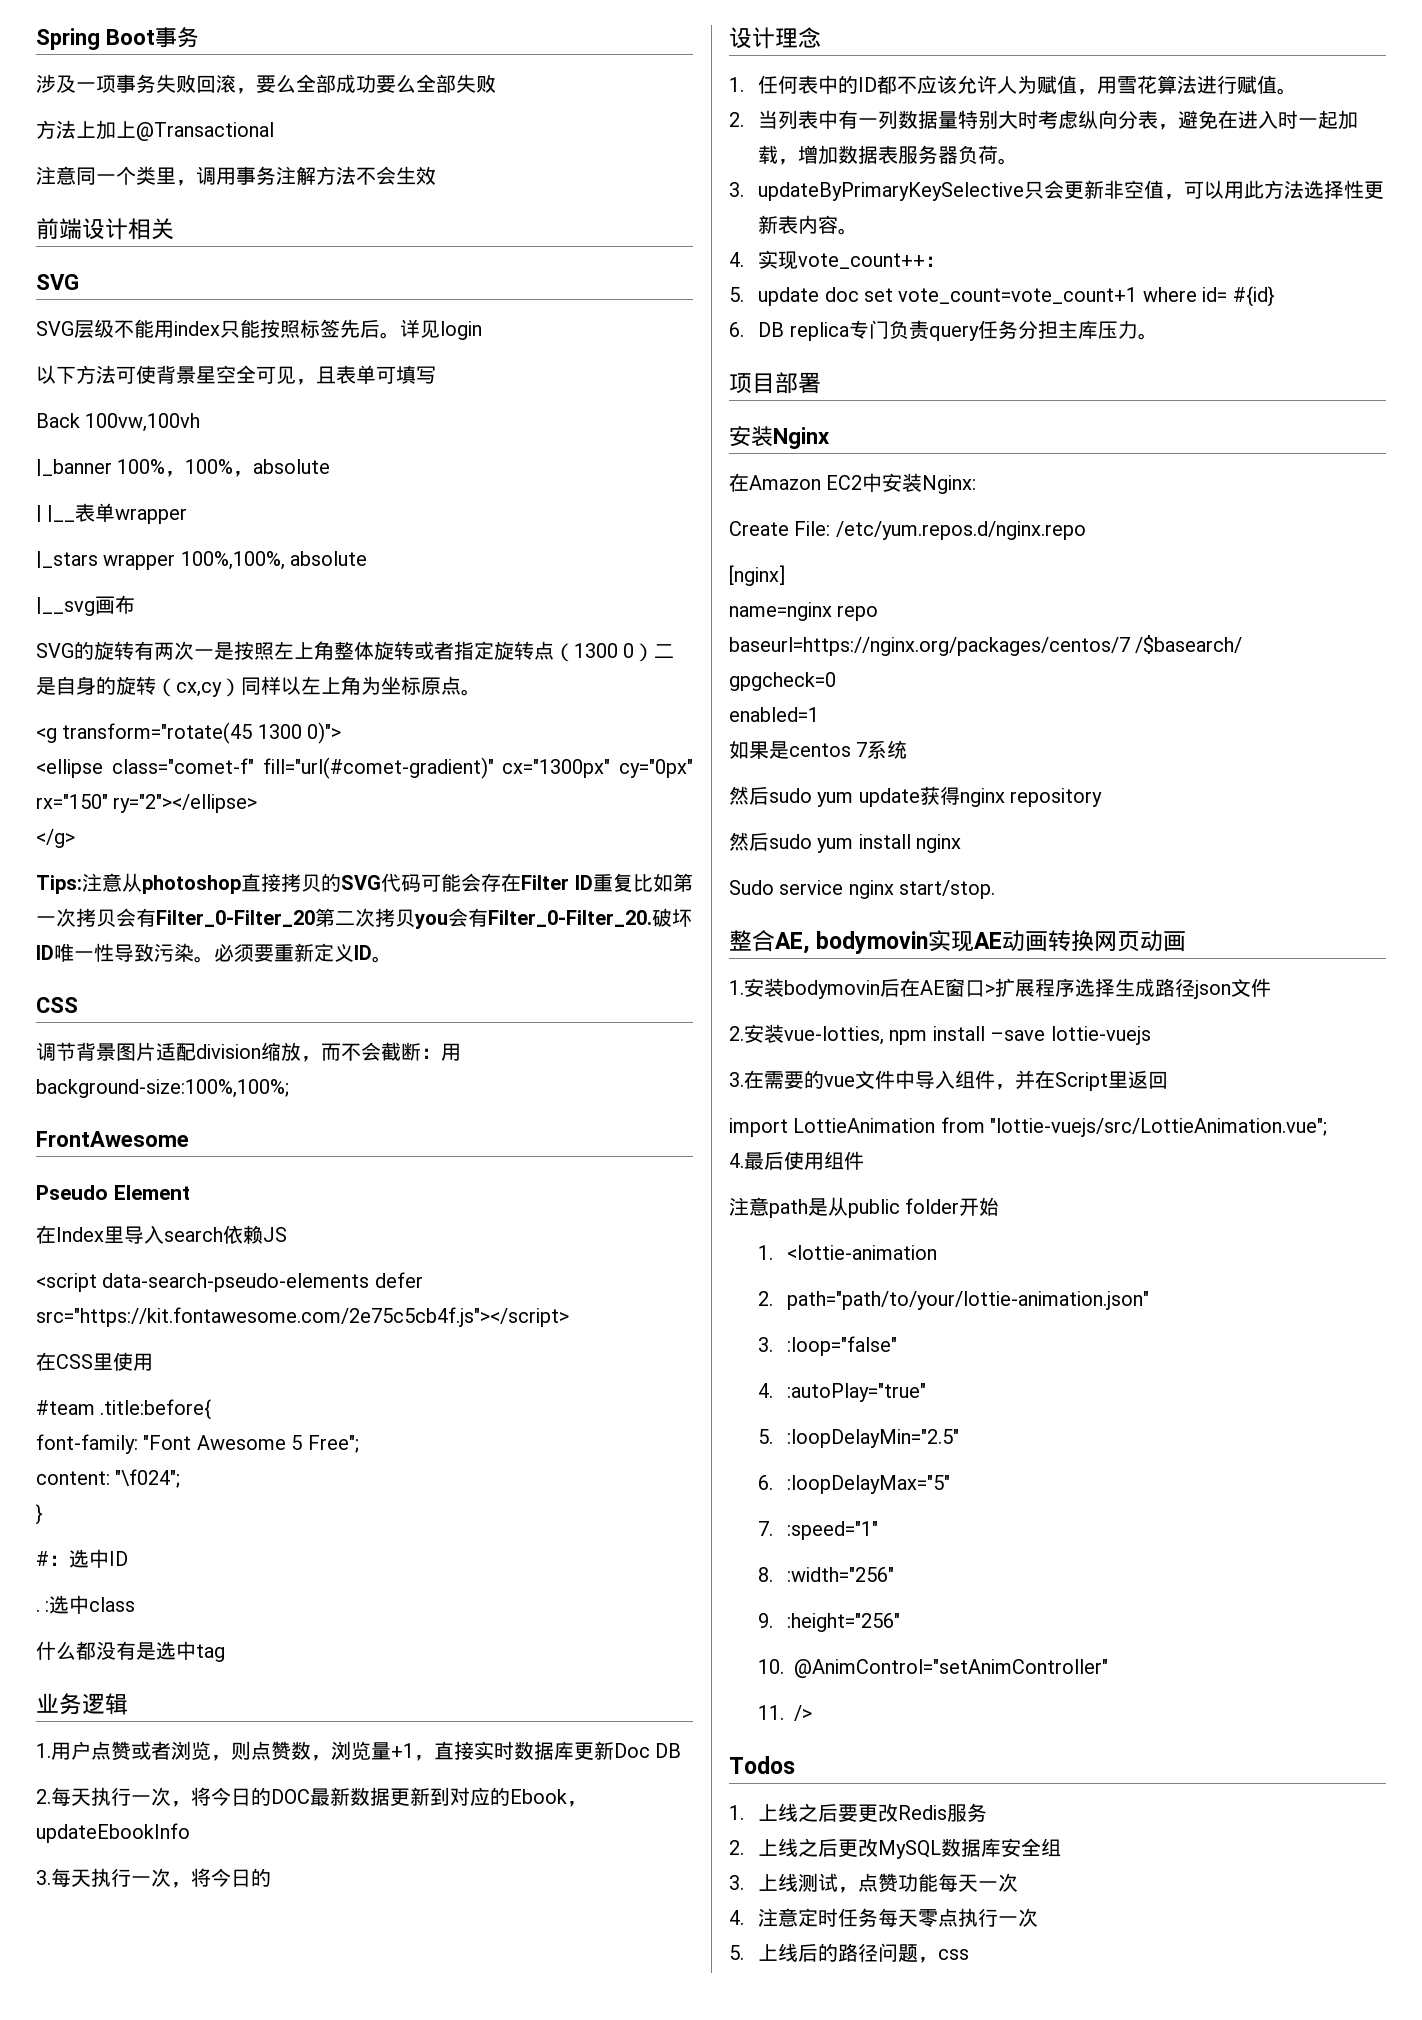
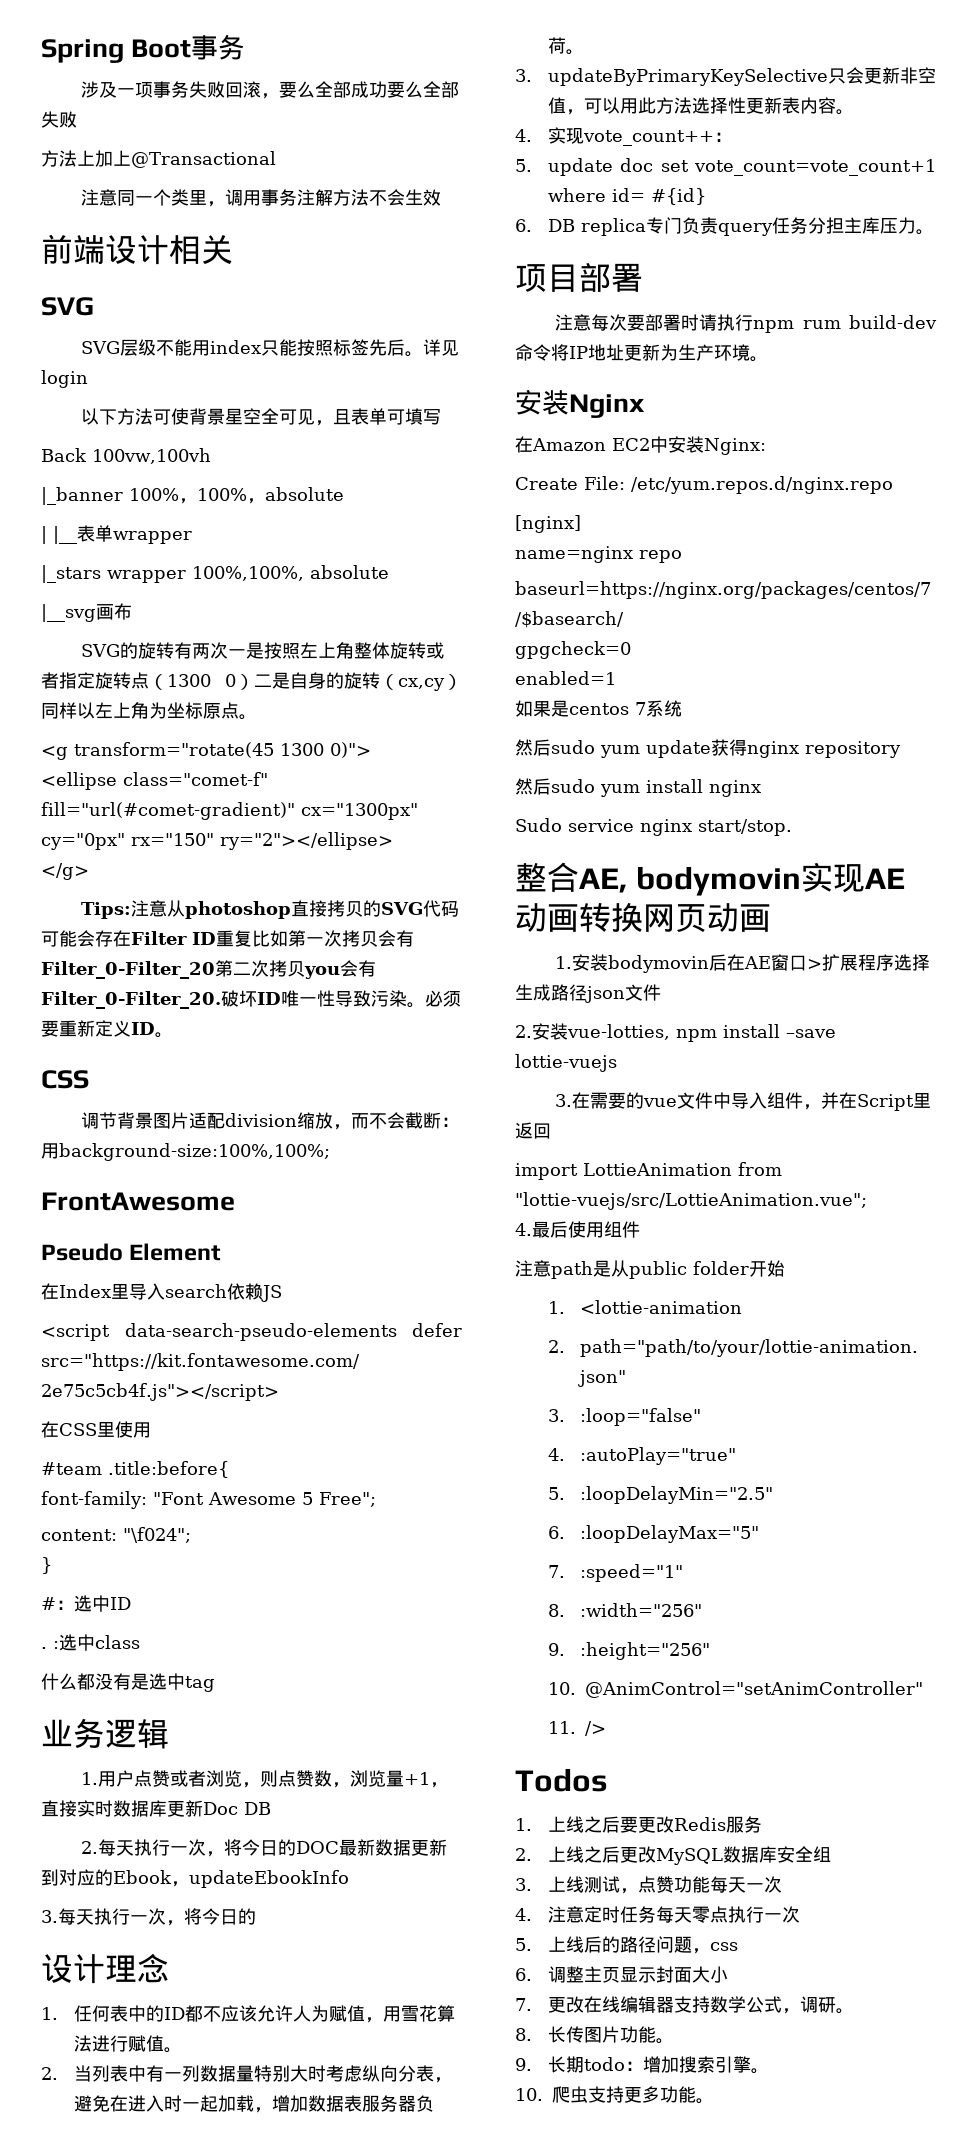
(821, 383) none -> [555,314,937,333] [515,344,768,362] // 注意每次要部署时请执行npm rum build-dev命令将IP地址更新为生产环境。
(970, 1954) none -> [515,1966,728,1983] [515,1996,854,2014] [515,2026,674,2044] [515,2056,769,2074] [515,2086,714,2104] // 6.调整主页显示封面大小 // 7.更改在线编辑器支持数学公式，调研。 // 8.长传图片功能。 // 9.长期todo：增加搜索引擎。 // 10.爬虫支持更多功能。

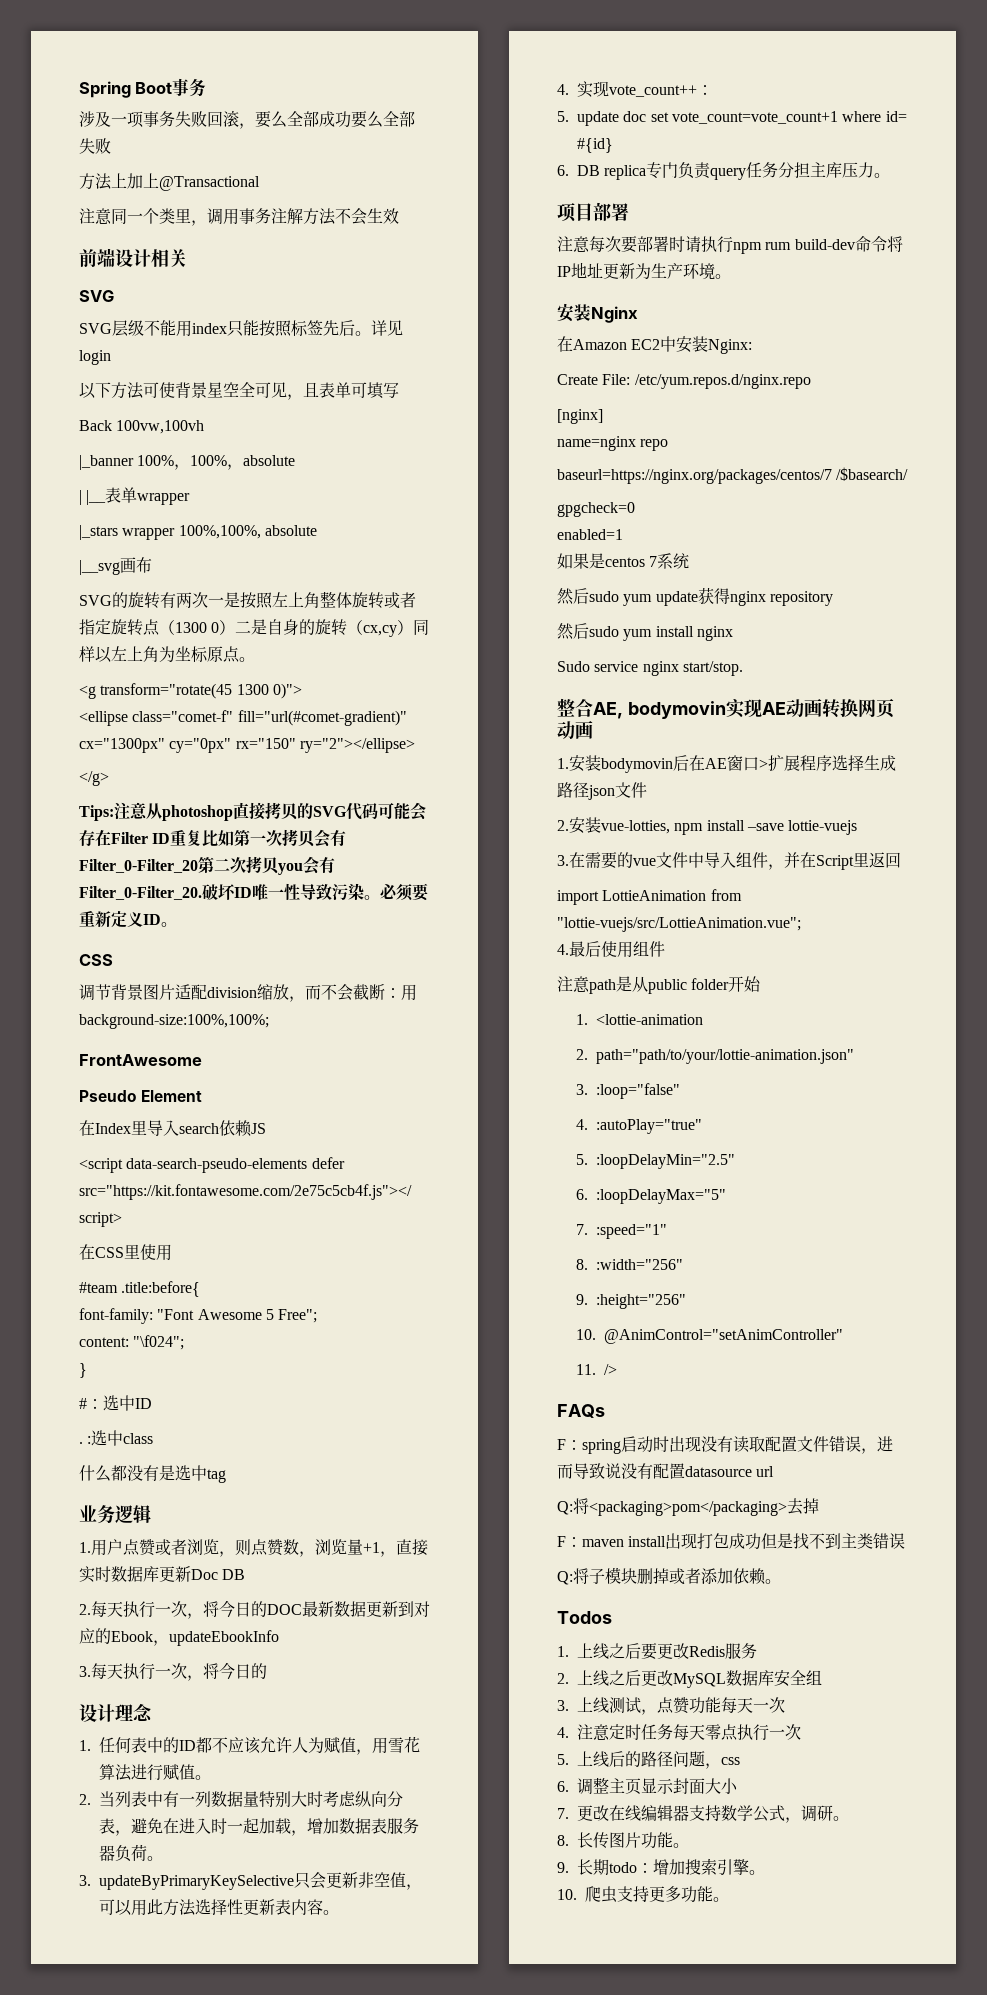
(606, 1728) none -> [557,1404,605,1418] [557,1436,893,1454] [557,1463,775,1479] [557,1498,819,1516] [557,1533,906,1550] [557,1567,781,1585] // FAQs // F：spring启动时出现没有读取配置文件错误，进而导致说没有配置datasource url // Q:将<packaging>pom</packaging>去掉 // F：maven install出现打包成功但是找不到主类错误 // Q:将子模块删掉或者添加依赖。

